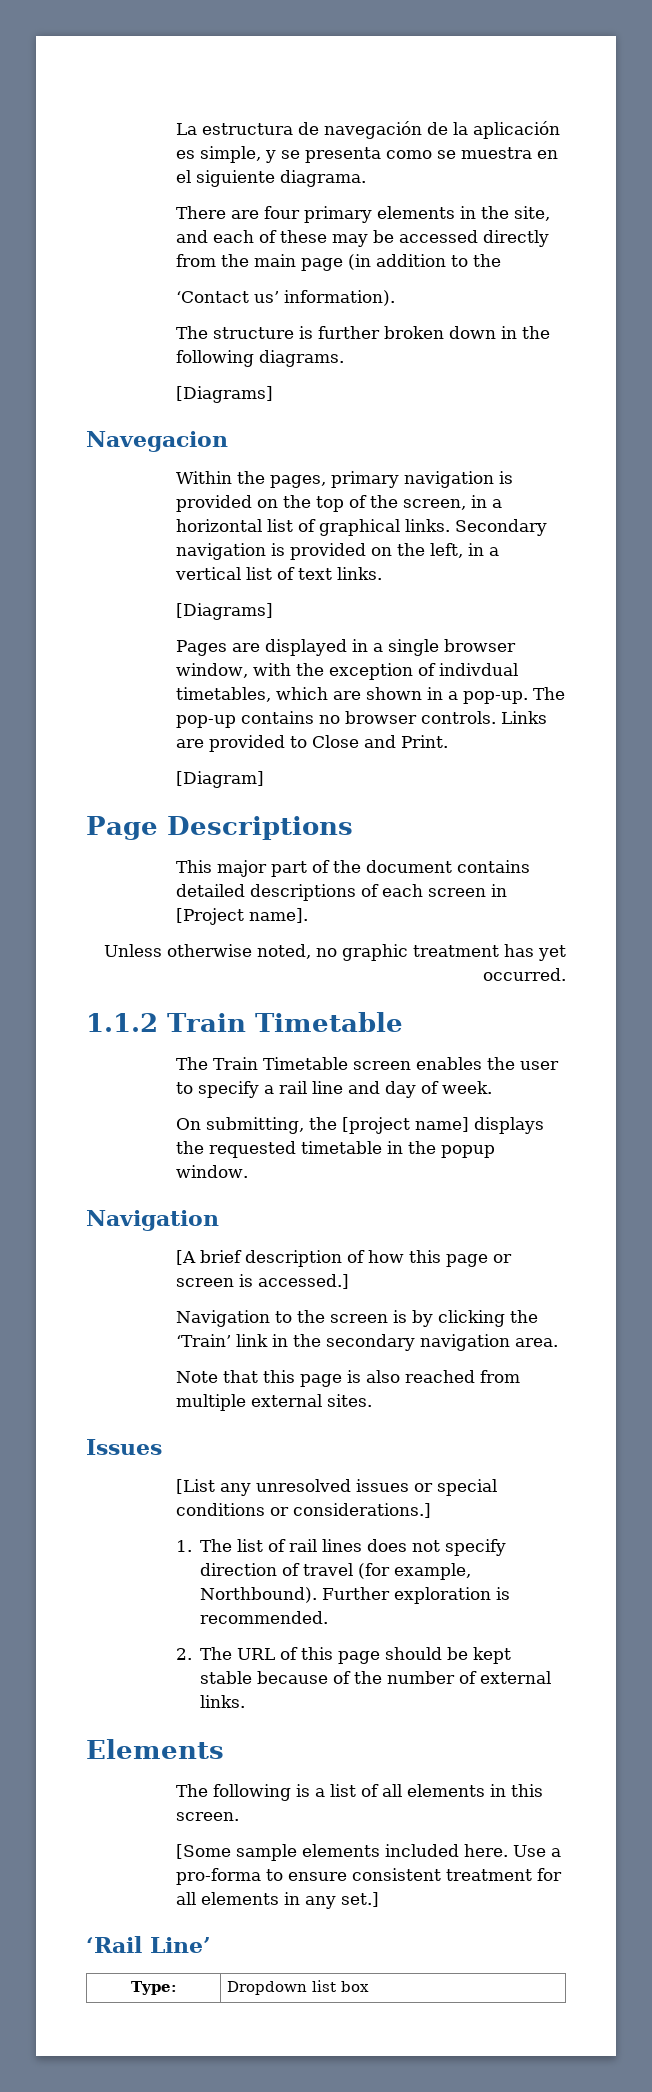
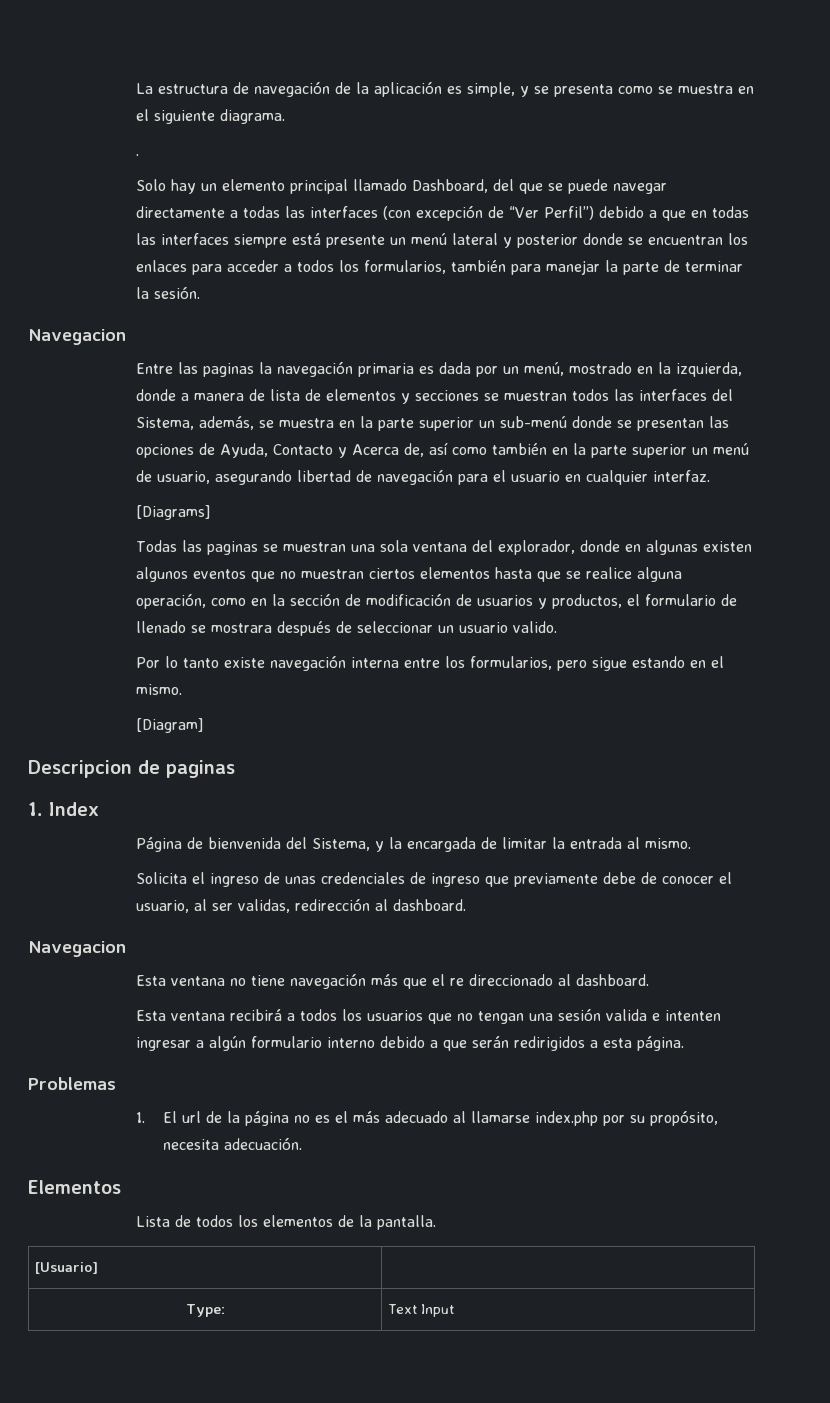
[175,206,550,223] [175,230,549,247] [175,254,501,271] [175,290,395,306] [175,326,550,339] [175,350,344,367] [175,386,273,403] [86,431,228,452] [175,471,513,488] [175,495,502,512] [175,519,547,536] [175,543,499,560] [174,567,382,580] [175,603,273,620] [175,639,516,656] [175,663,518,680] [175,687,565,704] [175,711,547,728] [175,735,448,752] [175,771,264,788] [86,816,353,840] [175,860,530,877] [175,884,507,901] [175,908,308,925] [104,944,566,961] [483,968,566,981] [86,1012,403,1032] [175,1057,559,1070] [175,1081,492,1098] [175,1117,544,1134] [175,1141,495,1158] [175,1165,248,1178] [86,1210,219,1231] [175,1250,512,1267] [175,1274,349,1289] [175,1310,538,1327] [175,1334,558,1351] [175,1370,520,1387] [175,1394,372,1411] [86,1439,162,1455] [175,1479,497,1496] [175,1503,431,1518] [175,1539,506,1556] [199,1563,471,1580] [199,1587,510,1604] [199,1611,328,1624] [175,1647,511,1664] [199,1671,551,1684] [199,1695,245,1708] [86,1739,224,1759] [175,1784,543,1801] [175,1812,239,1821] [175,1844,561,1861] [175,1868,562,1885] [175,1892,379,1909] [86,1936,211,1953] [130,1981,177,1995] [226,1980,369,1995] There are four primary elements in the site, and each of these may be accessed directly from the main page (in addition to the // ‘Contact us’ information). // The structure is further broken down in the following diagrams. // [Diagrams] // Navegacion // Within the pages, primary navigation is provided on the top of the screen, in a horizontal list of graphical links. Secondary navigation is provided on the left, in a vertical list of text links. // [Diagrams] // Pages are displayed in a single browser window, with the exception of indivdual timetables, which are shown in a pop-up. The pop-up contains no browser controls. Links are provided to Close and Print. // [Diagram] // Page Descriptions // This major part of the document contains detailed descriptions of each screen in [Project name]. // Unless otherwise noted, no graphic treatment has yet occurred. // 1.1.2 Train Timetable // The Train Timetable screen enables the user to specify a rail line and day of week. // On submitting, the [project name] displays the requested timetable in the popup window. // Navigation // [A brief description of how this page or screen is accessed.] // Navigation to the screen is by clicking the ‘Train’ link in the secondary navigation area. // Note that this page is also reached from multiple external sites. // Issues // [List any unresolved issues or special conditions or considerations.] // 1. The list of rail lines does not specify direction of travel (for example, Northbound). Further exploration is recommended. // 2. The URL of this page should be kept stable because of the number of external links. // Elements // The following is a list of all elements in this screen. // [Some sample elements included here. Use a pro-forma to ensure consistent treatment for all elements in any set.] // ‘Rail Line’ // Type: | Dropdown list box -> [136,154,140,156] [136,179,668,194] [136,205,750,221] [136,233,749,248] [136,260,744,275] [136,286,201,299] [28,329,126,345] [136,361,743,377] [136,389,734,404] [136,416,730,431] [136,442,750,458] [136,469,711,485] [136,505,212,520] [136,540,753,555] [136,567,683,582] [136,593,738,609] [136,621,558,636] [136,655,725,671] [136,684,183,695] [136,718,205,733] [28,760,235,778] [28,802,99,816] [136,837,692,852] [136,872,733,887] [136,898,467,913] [28,941,126,957] [136,973,650,989] [136,1008,722,1024] [136,1036,685,1051] [28,1077,116,1090] [136,1110,719,1126] [163,1137,303,1150] [28,1180,121,1194] [136,1215,437,1230] [34,1262,98,1274] [185,1304,225,1317] [387,1304,454,1317] . // Solo hay un elemento principal llamado Dashboard, del que se puede navegar directamente a todas las interfaces (con excepción de “Ver Perfil”) debido a que en todas las interfaces siempre está presente un menú lateral y posterior donde se encuentran los enlaces para acceder a todos los formularios, también para manejar la parte de terminar la sesión. // Navegacion // Entre las paginas la navegación primaria es dada por un menú, mostrado en la izquierda, donde a manera de lista de elementos y secciones se muestran todos las interfaces del Sistema, además, se muestra en la parte superior un sub-menú donde se presentan las opciones de Ayuda, Contacto y Acerca de, así como también en la parte superior un menú de usuario, asegurando libertad de navegación para el usuario en cualquier interfaz. // [Diagrams] // Todas las paginas se muestran una sola ventana del explorador, donde en algunas existen algunos eventos que no muestran ciertos elementos hasta que se realice alguna operación, como en la sección de modificación de usuarios y productos, el formulario de llenado se mostrara después de seleccionar un usuario valido. // Por lo tanto existe navegación interna entre los formularios, pero sigue estando en el mismo. // [Diagram] // Descripcion de paginas // 1. Index // Página de bienvenida del Sistema, y la encargada de limitar la entrada al mismo. // Solicita el ingreso de unas credenciales de ingreso que previamente debe de conocer el usuario, al ser validas, redirección al dashboard. // Navegacion // Esta ventana no tiene navegación más que el re direccionado al dashboard. // Esta ventana recibirá a todos los usuarios que no tengan una sesión valida e intenten ingresar a algún formulario interno debido a que serán redirigidos a esta página. // Problemas // 1. El url de la página no es el más adecuado al llamarse index.php por su propósito, necesita adecuación. // Elementos // Lista de todos los elementos de la pantalla. // [Usuario] | // Type: | Text Input

